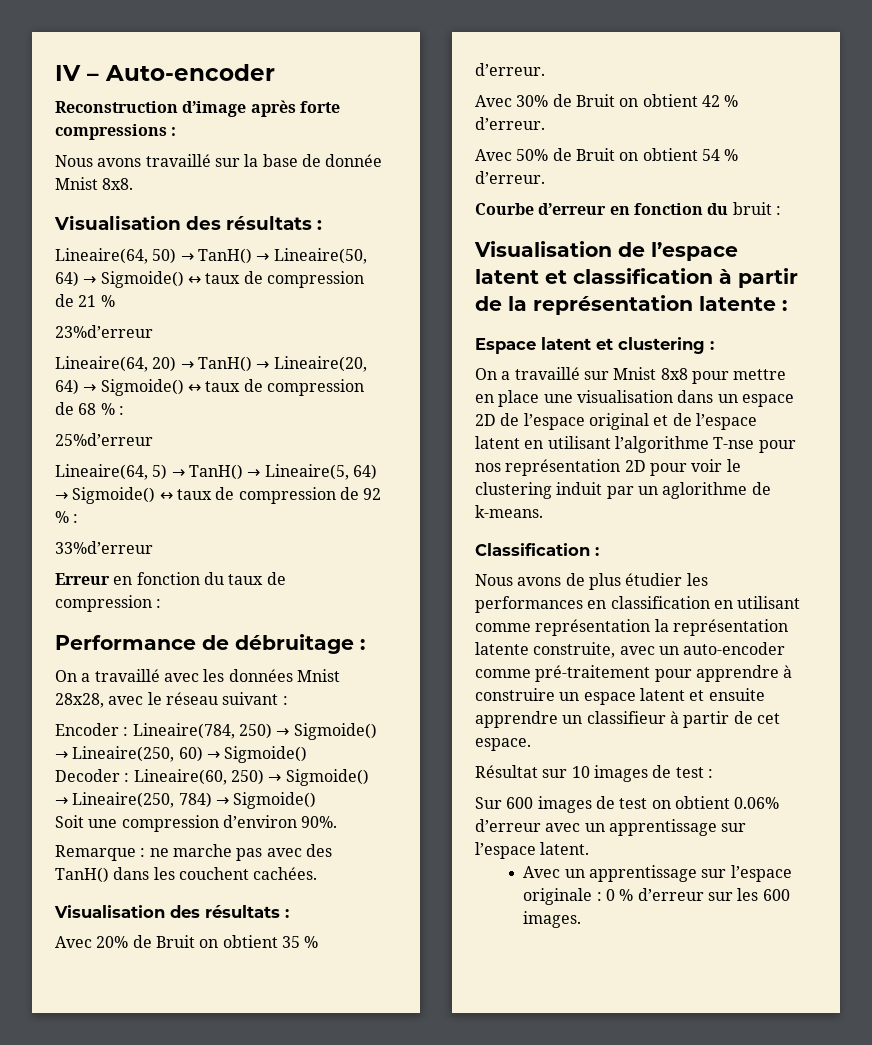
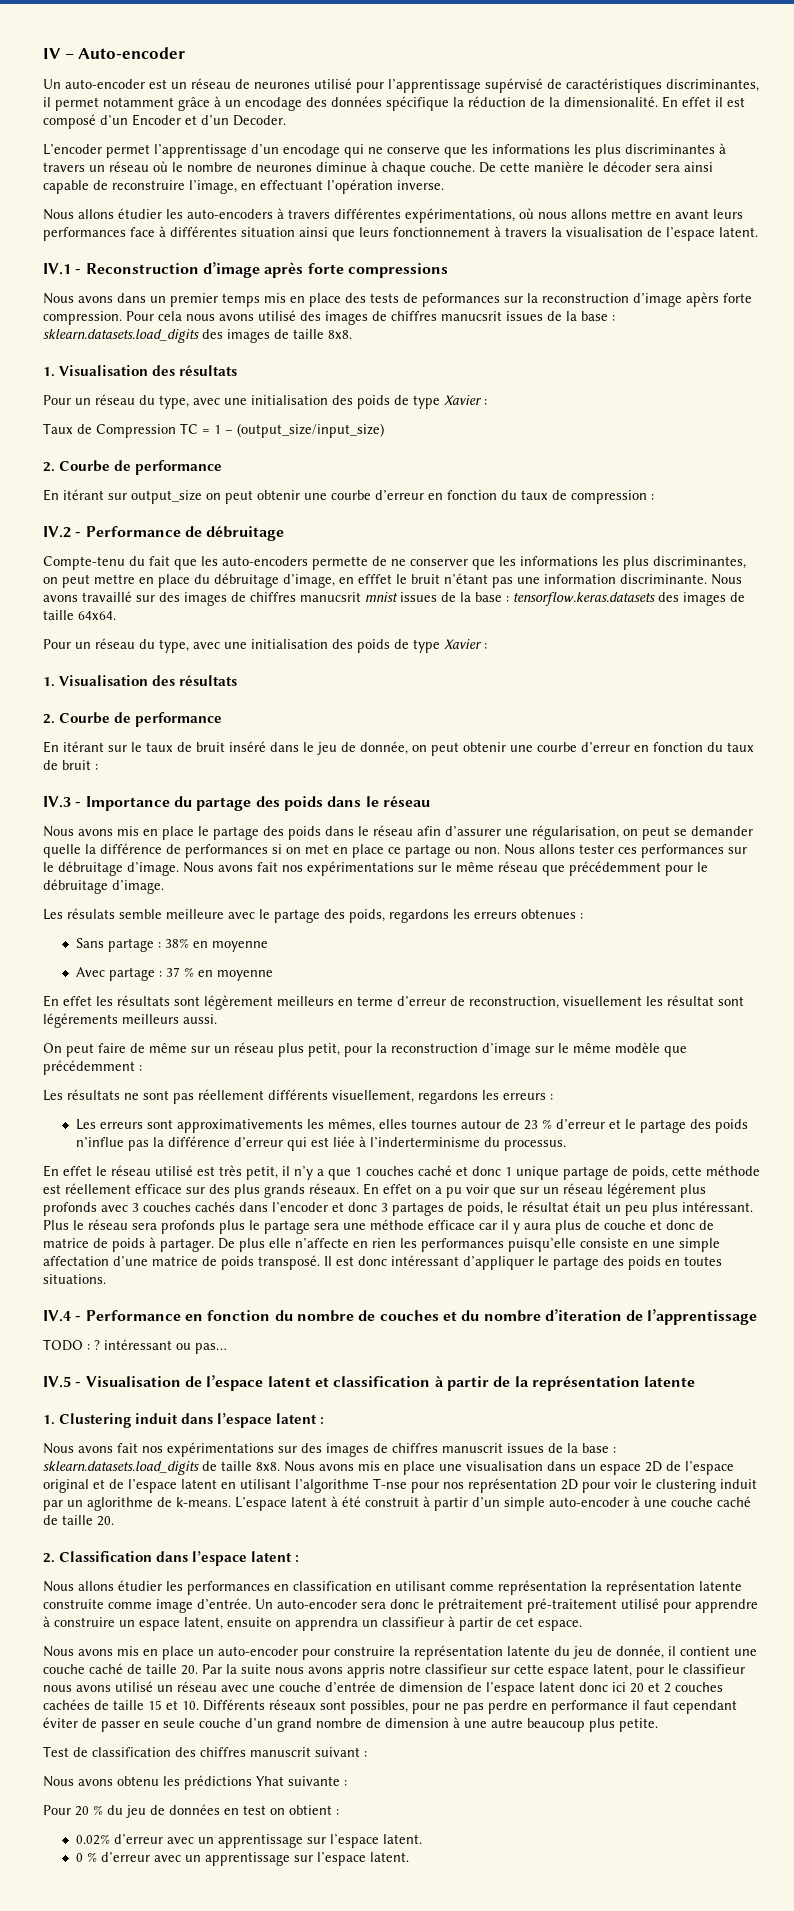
(275, 72) none -> [43,78,759,93] [43,96,745,111] [43,114,286,129] [43,143,726,158] [43,161,713,176] [43,179,444,194] [43,208,743,223] [43,226,758,241] [43,263,82,275] Un auto-encoder est un réseau de neurones utilisé pour l’apprentissage supérvisé de caractéristiques discriminantes, il permet notamment grâce à un encodage des données spécifique la réduction de la dimensionalité. En effet il est composé d’un Encoder et d’un Decoder. // L’encoder permet l’apprentissage d’un encodage qui ne conserve que les informations les plus discriminantes à travers un réseau où le nombre de neurones diminue à chaque couche. De cette manière le décoder sera ainsi capable de reconstruire l’image, en effectuant l’opération inverse. // Nous allons étudier les auto-encoders à travers différentes expérimentations, où nous allons mettre en avant leurs performances face à différentes situation ainsi que leurs fonctionnement à travers la visualisation de l’espace latent. // IV.1 -
[171,127,177,136] [55,154,383,167] [55,177,98,190] : // Nous avons travaillé sur la base de donnée Mnist -> [43,292,752,307] [43,310,615,325] [43,329,324,343] // Nous avons dans un premier temps mis en place des tests de peformances sur la reconstruction d’image apèrs forte compression. Pour cela nous avons utilisé des images de chiffres manucsrit issues de la base : sklearn.datasets.load_digits des images de taille
[54,215,322,230] [55,248,367,264] [55,271,364,288] [55,294,115,307] [55,325,153,338] [55,356,367,372] [55,379,364,396] [55,402,124,415] [55,433,153,446] [55,464,377,480] [55,487,382,504] [55,511,79,523] [55,541,153,554] [55,573,110,585] Visualisation des résultats : // Lineaire(64, 50) → TanH() → Lineaire(50, 64) → Sigmoide() ↔ taux de compression de 21 % // 23%d’erreur // Lineaire(64, 20) → TanH() → Lineaire(20, 64) → Sigmoide() ↔ taux de compression de 68 % : // 25%d’erreur // Lineaire(64, 5) → TanH() → Lineaire(5, 64) → Sigmoide() ↔ taux de compression de 92 % : // 33%d’erreur // Erreur -> [43,365,238,377] [43,394,487,409] [43,423,384,438] [43,460,223,475] [43,489,424,504] 1. Visualisation des résultats // Pour un réseau du type, avec une initialisation des poids de type Xavier : // Taux de Compression TC = 1 – (output_size/input_size) // 2. Courbe de performance // En itérant sur output_size on peut obtenir une courbe d’erreur
(162, 603) none -> [43,526,82,538] IV.2 -
[360,639,365,650] [55,669,340,682] [55,692,288,708] [55,723,377,740] [55,746,308,763] [55,769,369,786] [55,792,317,809] [55,815,338,832] [55,844,332,861] [55,867,318,883] [54,905,289,918] [55,935,319,948] [475,63,545,76] [475,94,739,107] [475,117,545,130] [475,148,739,161] [475,171,545,184] [475,203,729,215] : // On a travaillé avec les données Mnist 28x28, avec le réseau suivant : // Encoder : Lineaire(784, 250) → Sigmoide() → Lineaire(250, 60) → Sigmoide() // Decoder : Lineaire(60, 250) → Sigmoide() → Lineaire(250, 784) → Sigmoide() // Soit une compression d’environ 90%. // Remarque : ne marche pas avec des TanH() dans les couchent cachées. // Visualisation des résultats : // Avec 20% de Bruit on obtient 35 % d’erreur. // Avec 30% de Bruit on obtient 42 % d’erreur. // Avec 50% de Bruit on obtient 54 % d’erreur. // Courbe d’erreur en fonction du -> [43,556,746,570] [43,573,742,588] [43,591,745,606] [43,610,116,620] [43,638,487,653] [43,675,238,687] [43,712,223,727] [43,741,754,756] [43,760,58,770] // Compte-tenu du fait que les auto-encoders permette de ne conserver que les informations les plus discriminantes, on peut mettre en place du débruitage d’image, en efffet le bruit n’étant pas une information discriminante. Nous avons travaillé sur des images de chiffres manucsrit mnist issues de la base : tensorflow.keras.datasets des images de taille 64x64. // Pour un réseau du type, avec une initialisation des poids de type Xavier : // 1. Visualisation des résultats // 2. Courbe de performance // En itérant sur le taux de bruit inséré dans le jeu de donnée, on peut obtenir une courbe d’erreur en fonction du taux de
(781, 210) none -> [43,796,430,811] [43,825,753,840] [43,843,747,858] [43,861,708,876] [43,879,164,894] [43,908,583,923] [75,938,268,952] [75,967,273,981] [43,995,744,1010] [43,1013,217,1028] [43,1042,687,1057] [43,1060,142,1075] [43,1089,553,1104] [75,1119,748,1133] [75,1136,566,1151] [43,1165,760,1180] [43,1183,706,1198] [43,1201,753,1216] [43,1219,714,1234] [43,1237,720,1252] [43,1255,722,1270] [43,1274,106,1284] [43,1309,758,1325] [43,1339,227,1354] [43,1376,82,1388] IV.3 - Importance du partage des poids dans le réseau // Nous avons mis en place le partage des poids dans le réseau afin d’assurer une régularisation, on peut se demander quelle la différence de performances si on met en place ce partage ou non. Nous allons tester ces performances sur le débruitage d’image. Nous avons fait nos expérimentations sur le même réseau que précédemment pour le débruitage d’image. // Les résulats semble meilleure avec le partage des poids, regardons les erreurs obtenues : // Sans partage : 38% en moyenne // Avec partage : 37 % en moyenne // En effet les résultats sont légèrement meilleurs en terme d’erreur de reconstruction, visuellement les résultat sont légérements meilleurs aussi. // On peut faire de même sur un réseau plus petit, pour la reconstruction d’image sur le même modèle que précédemment : // Les résultats ne sont pas réellement différents visuellement, regardons les erreurs : // Les erreurs sont approximativements les mêmes, elles tournes autour de 23 % d’erreur et le partage des poids n’influe pas la différence d’erreur qui est liée à l’inderterminisme du processus. // En effet le réseau utilisé est très petit, il n’y a que 1 couches caché et donc 1 unique partage de poids, cette méthode est réellement efficace sur des plus grands réseaux. En effet on a pu voir que sur un réseau légérement plus profonds avec 3 couches cachés dans l’encoder et donc 3 partages de poids, le résultat était un peu plus intéressant. Plus le réseau sera profonds plus le partage sera une méthode efficace car il y aura plus de couche et donc de matrice de poids à partager. De plus elle n’affecte en rien les performances puisqu’elle consiste en une simple affectation d’une matrice de poids transposé. Il est donc intéressant d’appliquer le partage des poids en toutes situations. // IV.4 - Performance en fonction du nombre de couches et du nombre d’iteration de l’apprentissage // TODO : ? intéressant ou pas… // IV.5 -
[782,300,787,311] [475,337,714,354] [475,367,787,384] : // Espace latent et clustering : // On a travaillé sur Mnist 8x8 pour mettre -> [43,1413,325,1428] [43,1442,616,1457] [43,1461,380,1475] // 1. Clustering induit dans l’espace latent : // Nous avons fait nos expérimentations sur des images de chiffres manuscrit issues de la base : sklearn.datasets.load_digits de taille 8x8. Nous avons mis
[475,543,599,556] [475,573,621,590] // Classification : // Nous avons de plus -> [235,1496,751,1511] [43,1515,114,1526] [43,1551,300,1566] [43,1581,114,1592] L’espace latent à été construit à partir d’un simple auto-encoder à une couche caché de taille 20. // 2. Classification dans l’espace latent : // Nous allons
[533,642,786,658] [475,665,651,682] construite, avec un auto-encoder comme pré-traitement -> [43,1598,659,1613] construite comme image d’entrée. Un auto-encoder sera donc le prétraitement pré-traitement utilisé
[639,688,765,701] [475,711,558,728] latent et ensuite apprendre -> [184,1617,358,1631] latent, ensuite on apprendra
[475,765,713,782] [475,796,615,813] Résultat sur 10 images de test : // Sur 600 images de -> [43,1645,757,1660] [43,1663,745,1678] [43,1681,723,1696] [43,1699,737,1714] [43,1717,658,1732] [43,1746,367,1757] [43,1775,347,1790] [43,1804,239,1818] Nous avons mis en place un auto-encoder pour construire la représentation latente du jeu de donnée, il contient une couche caché de taille 20. Par la suite nous avons appris notre classifieur sur cette espace latent, pour le classifieur nous avons utilisé un réseau avec une couche d’entrée de dimension de l’espace latent donc ici 20 et 2 couches cachées de taille 15 et 10. Différents réseaux sont possibles, pour ne pas perdre en performance il faut cependant éviter de passer en seule couche d’un grand nombre de dimension à une autre beaucoup plus petite. // Test de classification des chiffres manuscrit suivant : // Nous avons obtenu les prédictions Yhat suivante : // Pour 20 % du jeu de données en
[734,797,780,809] 0.06% -> [336,1809,339,1815] [75,1834,110,1845] : // 0.02%
[523,865,792,882] [523,888,790,905] [523,911,582,928] Avec un apprentissage sur l’espace originale : 0 % d’erreur sur les 600 images. -> [75,1852,409,1866] 0 % d’erreur avec un apprentissage sur l’espace latent.

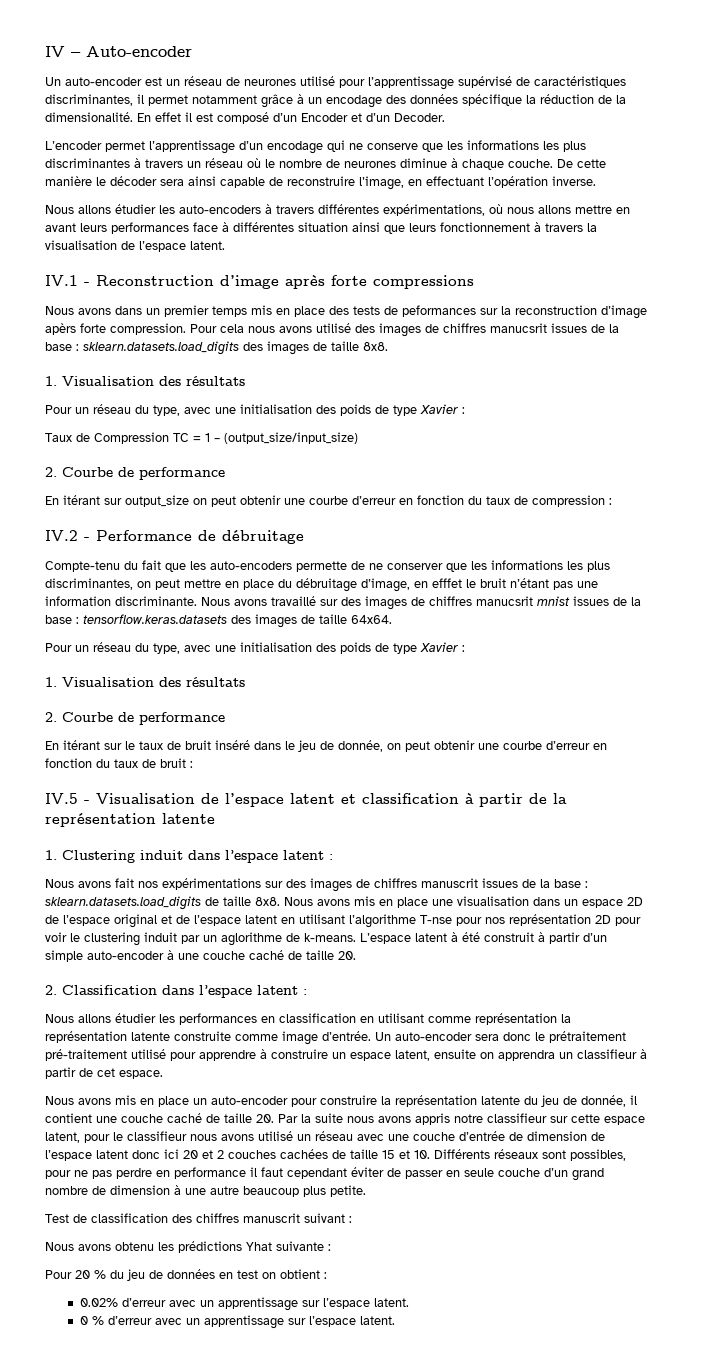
[43,796,430,811] [43,825,753,840] [43,843,747,858] [43,861,708,876] [43,879,164,894] [43,908,583,923] [75,938,268,952] [75,967,273,981] [43,995,744,1010] [43,1013,217,1028] [43,1042,687,1057] [43,1060,142,1075] [43,1089,553,1104] [75,1119,748,1133] [75,1136,566,1151] [43,1165,760,1180] [43,1183,706,1198] [43,1201,753,1216] [43,1219,714,1234] [43,1237,720,1252] [43,1255,722,1270] [43,1274,106,1284] [43,1309,758,1325] [43,1339,227,1354] // IV.3 - Importance du partage des poids dans le réseau // Nous avons mis en place le partage des poids dans le réseau afin d’assurer une régularisation, on peut se demander quelle la différence de performances si on met en place ce partage ou non. Nous allons tester ces performances sur le débruitage d’image. Nous avons fait nos expérimentations sur le même réseau que précédemment pour le débruitage d’image. // Les résulats semble meilleure avec le partage des poids, regardons les erreurs obtenues : // Sans partage : 38% en moyenne // Avec partage : 37 % en moyenne // En effet les résultats sont légèrement meilleurs en terme d’erreur de reconstruction, visuellement les résultat sont légérements meilleurs aussi. // On peut faire de même sur un réseau plus petit, pour la reconstruction d’image sur le même modèle que précédemment : // Les résultats ne sont pas réellement différents visuellement, regardons les erreurs : // Les erreurs sont approximativements les mêmes, elles tournes autour de 23 % d’erreur et le partage des poids n’influe pas la différence d’erreur qui est liée à l’inderterminisme du processus. // En effet le réseau utilisé est très petit, il n’y a que 1 couches caché et donc 1 unique partage de poids, cette méthode est réellement efficace sur des plus grands réseaux. En effet on a pu voir que sur un réseau légérement plus profonds avec 3 couches cachés dans l’encoder et donc 3 partages de poids, le résultat était un peu plus intéressant. Plus le réseau sera profonds plus le partage sera une méthode efficace car il y aura plus de couche et donc de matrice de poids à partager. De plus elle n’affecte en rien les performances puisqu’elle consiste en une simple affectation d’une matrice de poids transposé. Il est donc intéressant d’appliquer le partage des poids en toutes situations. // IV.4 - Performance en fonction du nombre de couches et du nombre d’iteration de l’apprentissage // TODO : ? intéressant ou pas… -> (193, 764) none

